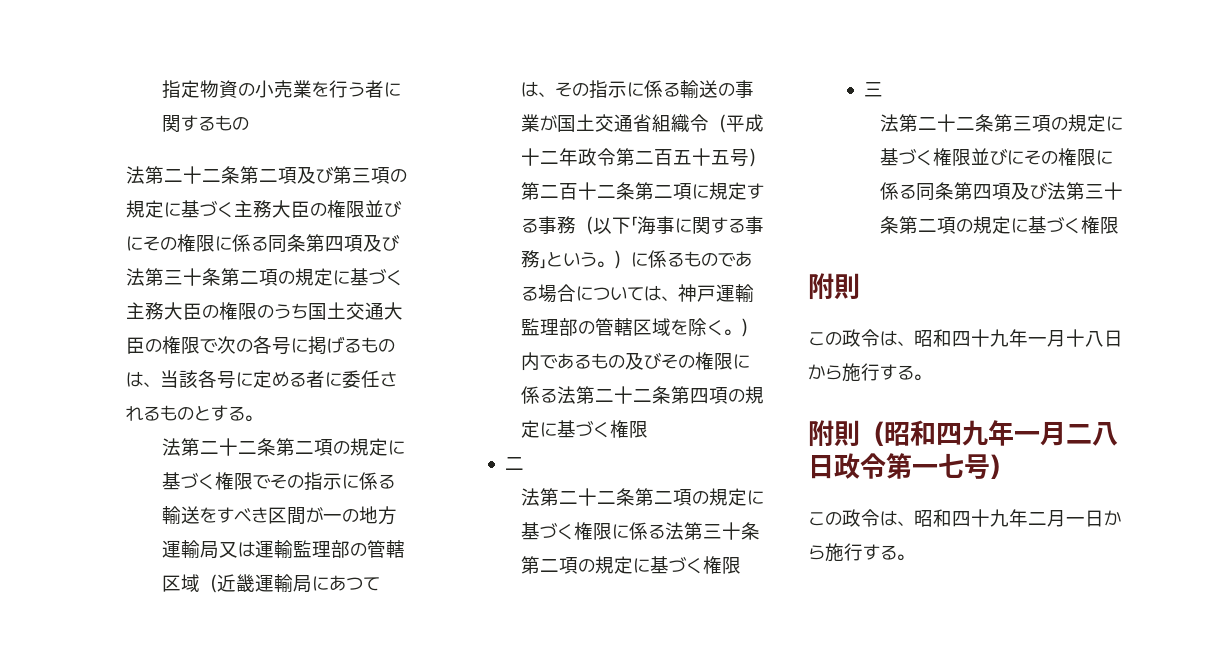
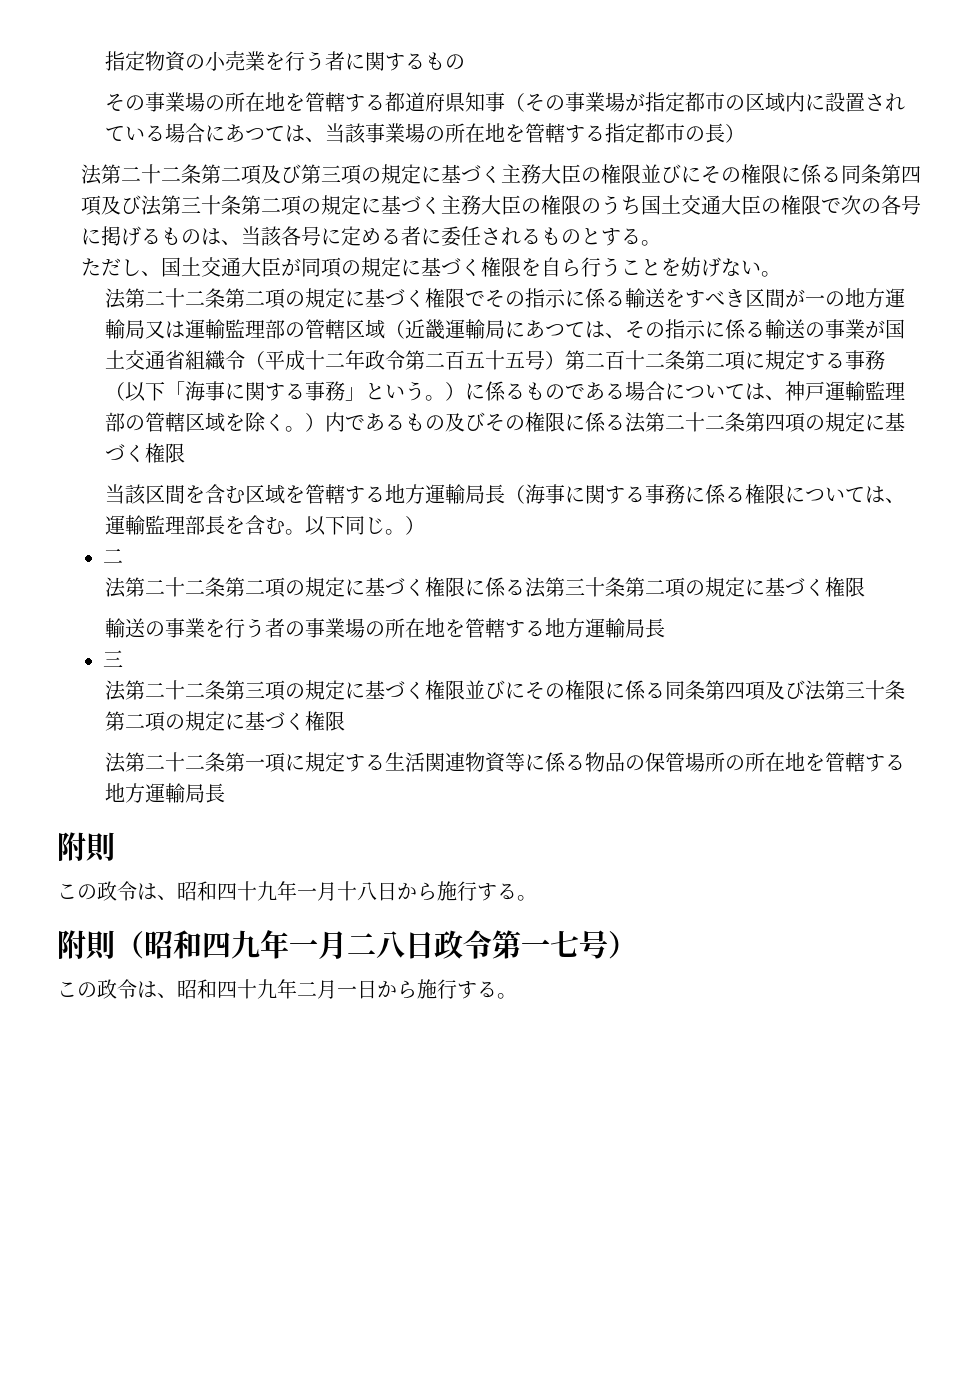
(249, 124) none -> [104,92,905,112] [104,123,745,144] // その事業場の所在地を管轄する都道府県知事（その事業場が指定都市の区域内に設置されている場合にあつては、当該事業場の所在地を管轄する指定都市の長）
(262, 418) none -> [80,257,781,278] // ただし、国土交通大臣が同項の規定に基づく権限を自ら行うことを妨げない。
(648, 429) none -> [104,484,905,505] [104,515,425,536] // 当該区間を含む区域を管轄する地方運輸局長（海事に関する事務に係る権限については、運輸監理部長を含む。以下同じ。）
(741, 565) none -> [104,618,665,638] // 輸送の事業を行う者の事業場の所在地を管轄する地方運輸局長
(1119, 225) none -> [104,752,905,773] [104,783,225,803] // 法第二十二条第一項に規定する生活関連物資等に係る物品の保管場所の所在地を管轄する地方運輸局長

